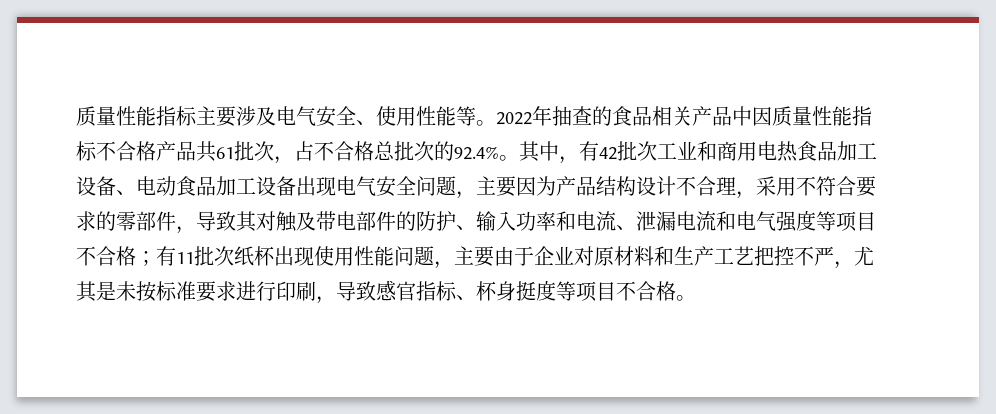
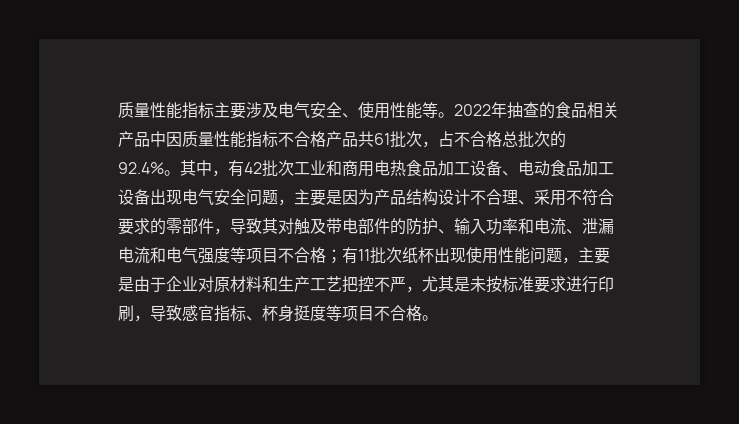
(516, 186) none -> [326,190,342,205] 是
[736,191,756,199] ， -> [518,200,534,205] 、
(494, 256) none -> [118,277,134,292] 是

